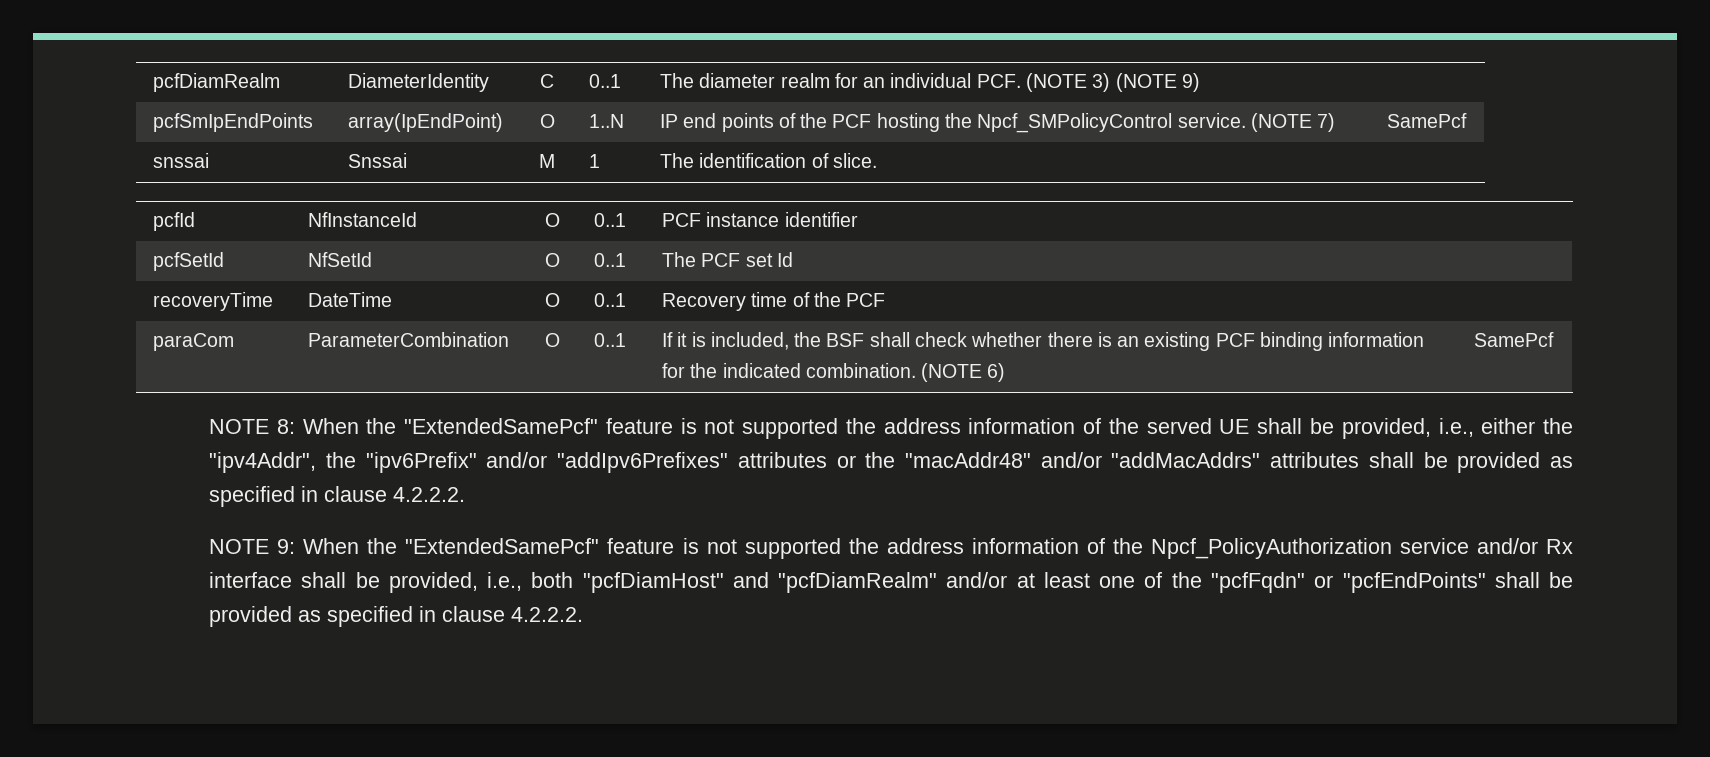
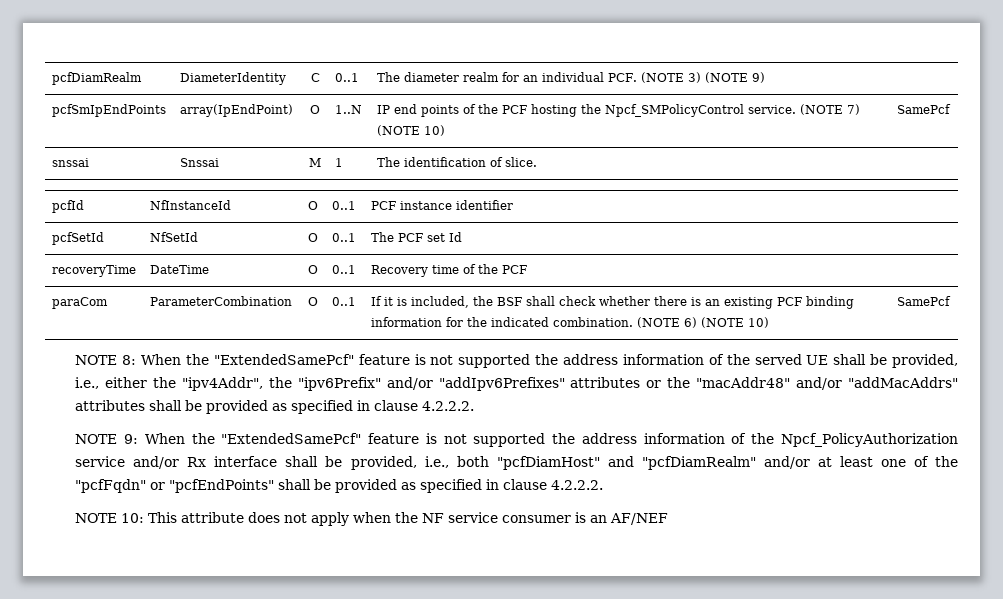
(1336, 122) none -> [376,125,445,136] (NOTE 10)
(1006, 372) none -> [700,317,769,328] (NOTE 10)
(584, 614) none -> [75,512,669,526] // NOTE 10: This attribute does not apply when the NF service consumer is an AF/NEF

